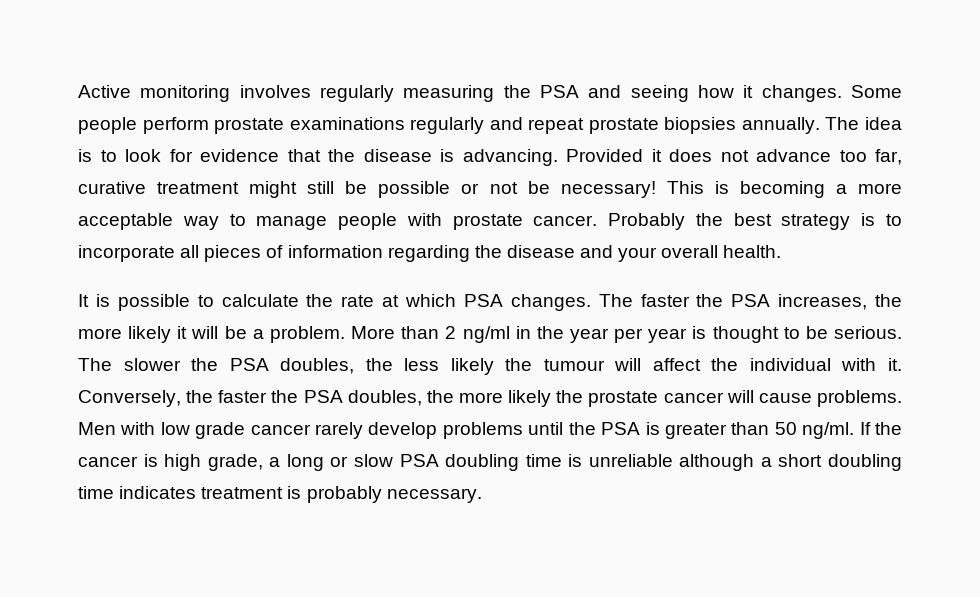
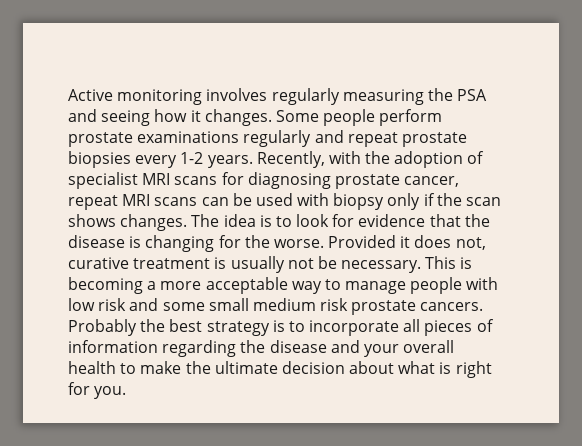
[741,117,820,134] annually. -> [135,151,485,168] [68,172,460,189] [68,193,502,210] [68,214,188,231] every 1-2 years. Recently, with the adoption of specialist MRI scans for diagnosing prostate cancer, repeat MRI scans can be used with biopsy only if the scan shows changes.
[462,149,902,166] [78,181,480,198] advancing. Provided it does not advance too far, curative treatment might still be possible or -> [145,235,486,252] [68,256,285,273] changing for the worse. Provided it does not, curative treatment is usually
[560,181,656,198] necessary! -> [341,260,422,273] necessary.
[452,214,598,230] prostate cancer. -> [68,298,484,315] low risk and some small medium risk prostate cancers.
[723,245,782,258] [78,294,902,311] [78,326,902,343] [78,358,902,375] [78,390,902,407] [78,422,902,439] [78,454,902,471] [78,486,482,503] health. // It is possible to calculate the rate at which PSA changes. The faster the PSA increases, the more likely it will be a problem. More than 2 ng/ml in the year per year is thought to be serious. The slower the PSA doubles, the less likely the tumour will affect the individual with it. Conversely, the faster the PSA doubles, the more likely the prostate cancer will cause problems. Men with low grade cancer rarely develop problems until the PSA is greater than 50 ng/ml. If the cancer is high grade, a long or slow PSA doubling time is unreliable although a short doubling time indicates treatment is probably necessary. -> [68,361,492,378] [68,382,127,399] health to make the ultimate decision about what is right for you.

